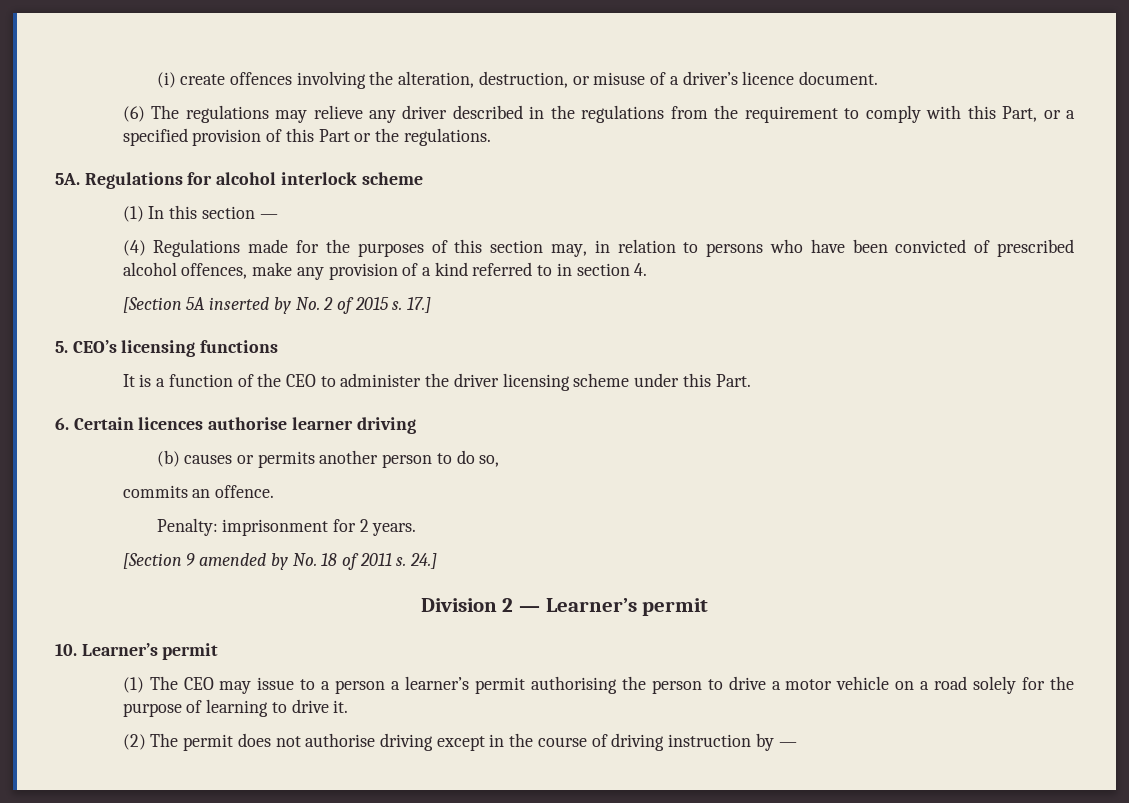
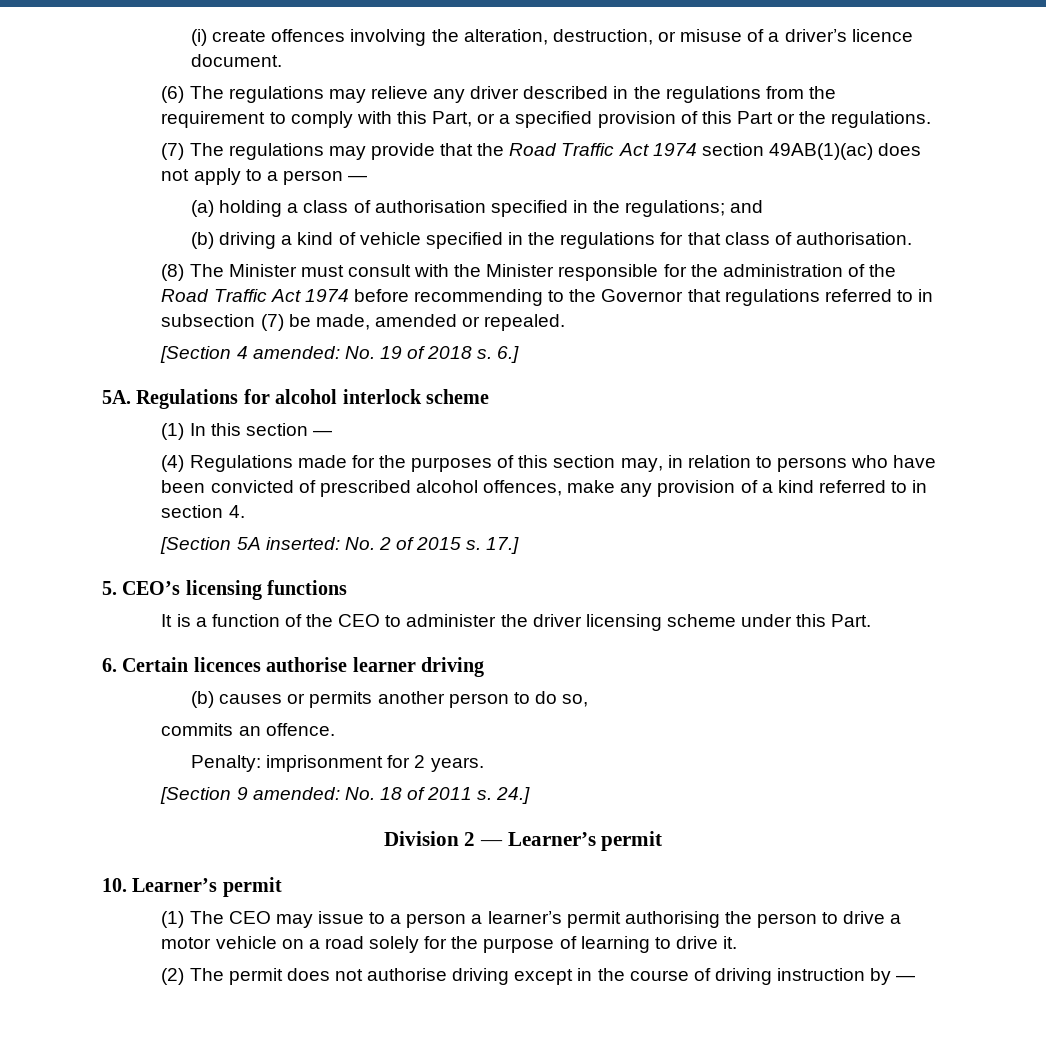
(491, 137) none -> [161,143,922,160] [161,168,368,185] [191,200,764,217] [191,232,912,249] [161,264,897,281] [161,289,934,306] [161,314,566,331] [160,346,520,363] // (7) The regulations may provide that the Road Traffic Act 1974 section 49AB(1)(ac) does not apply to a person — // (a) holding a class of authorisation specified in the regulations; and // (b) driving a kind of vehicle specified in the regulations for that class of authorisation. // (8) The Minister must consult with the Minister responsible for the administration of the Road Traffic Act 1974 before recommending to the Governor that regulations referred to in subsection (7) be made, amended or repealed. // [Section 4 amended: No. 19 of 2018 s. 6.]
[209,297,291,314] inserted by -> [265,537,340,550] inserted:
[199,553,288,570] amended by -> [252,787,340,800] amended:

